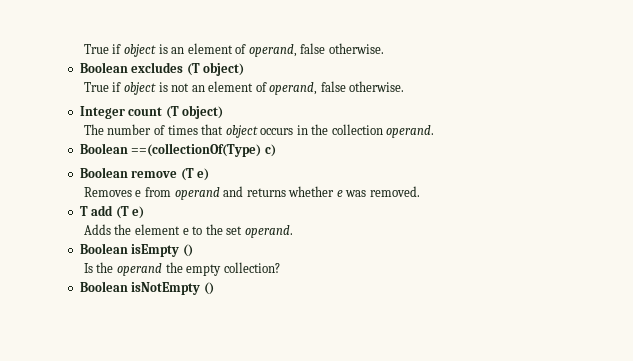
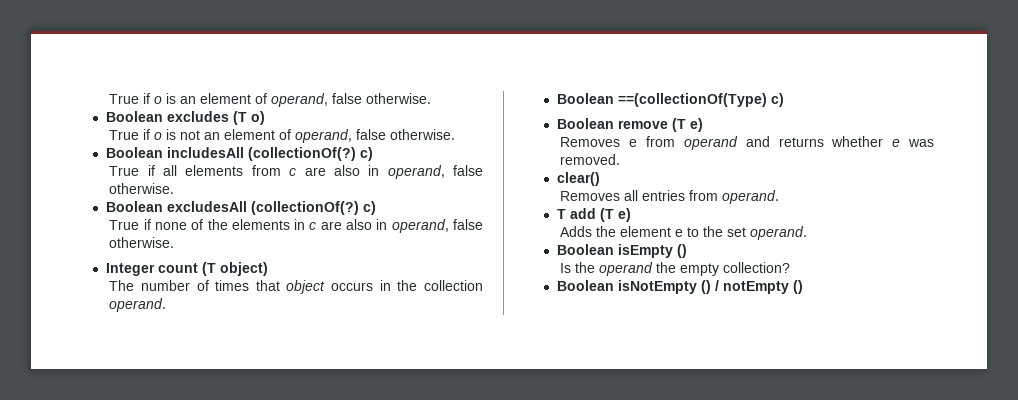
[83,44,156,57] True if object -> [109,93,163,104] True if o
[203,62,245,76] [83,82,156,95] object) // True if object -> [251,111,266,125] [109,129,163,140] o) // True if o
(405, 86) none -> [106,147,374,161] [109,165,483,179] [109,183,175,194] [106,201,377,215] [109,219,484,233] [109,237,175,248] // Boolean includesAll (collectionOf(?) c) // True if all elements from c are also in operand, false otherwise. // Boolean excludesAll (collectionOf(?) c) // True if none of the elements in c are also in operand, false otherwise.
(420, 191) none -> [557,172,601,186] [560,190,780,204] // clear() // Removes all entries from operand.
(214, 288) none -> [715,280,804,294] / notEmpty ()

